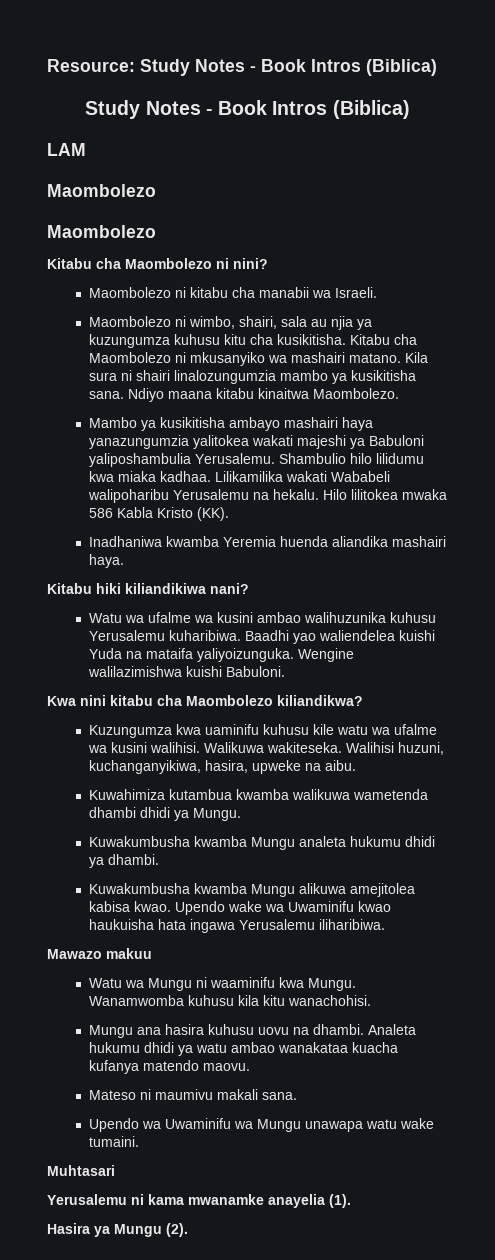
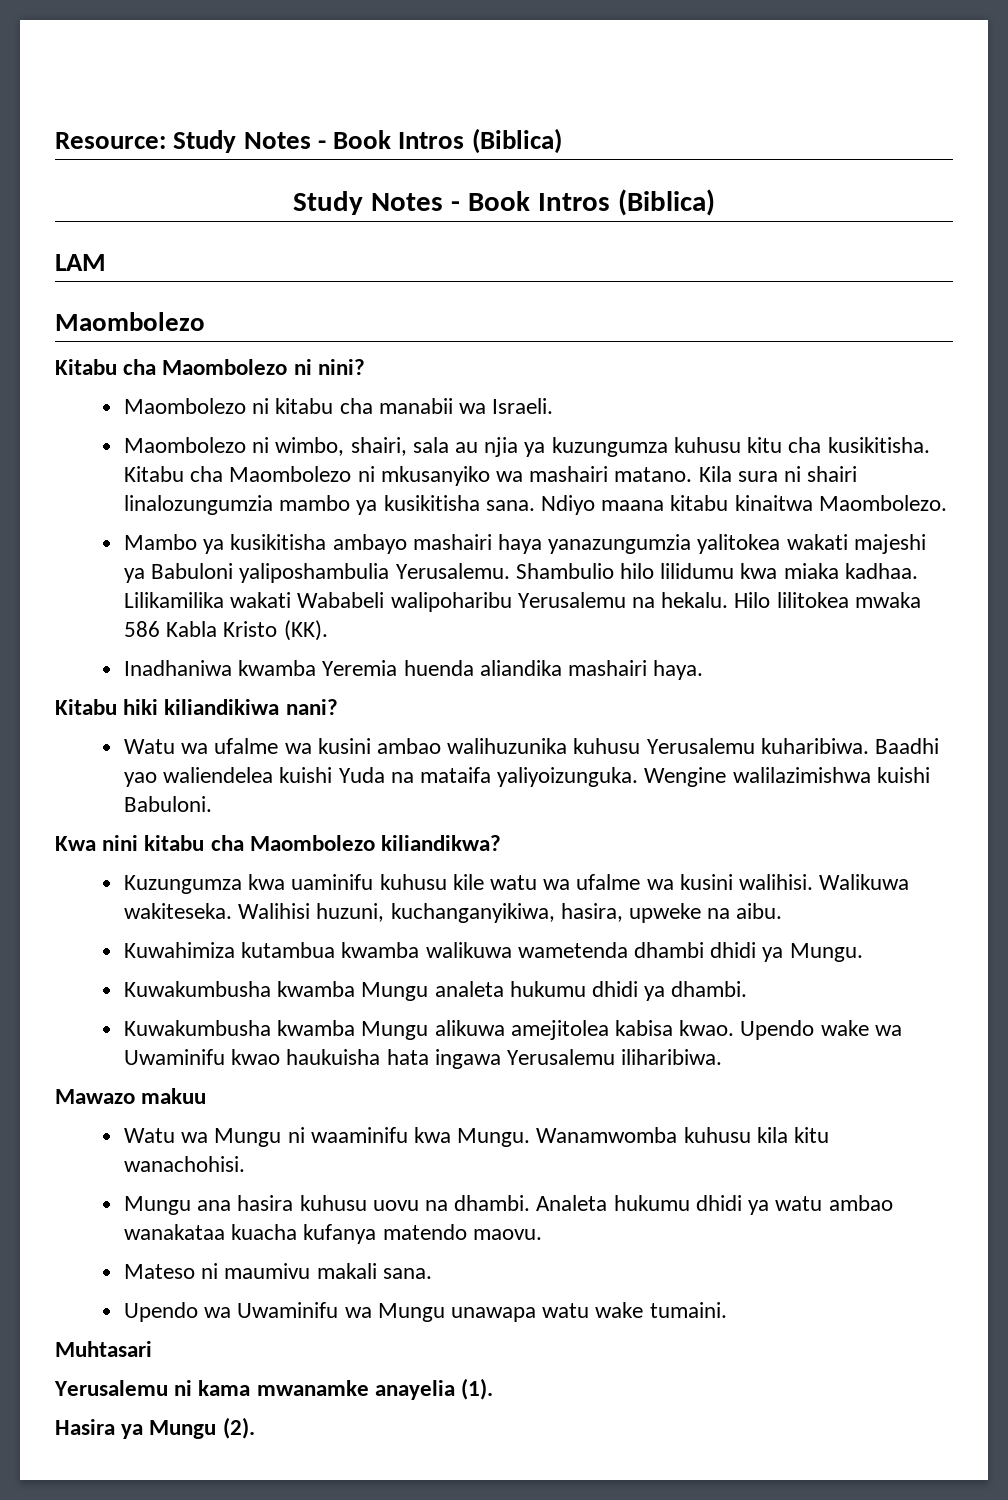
[47,225,156,238] // Maombolezo -> (205, 321) none

